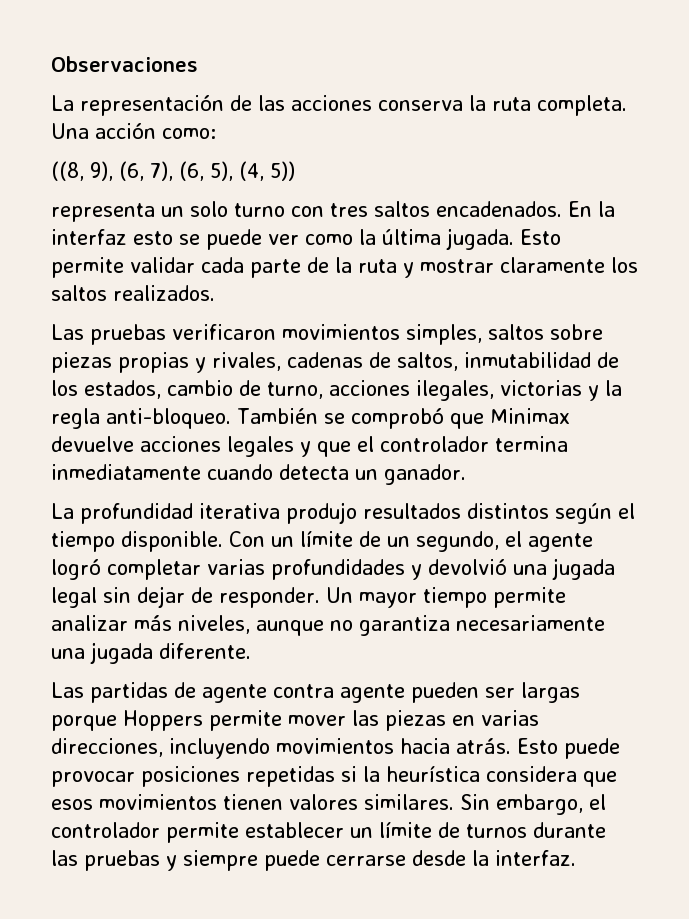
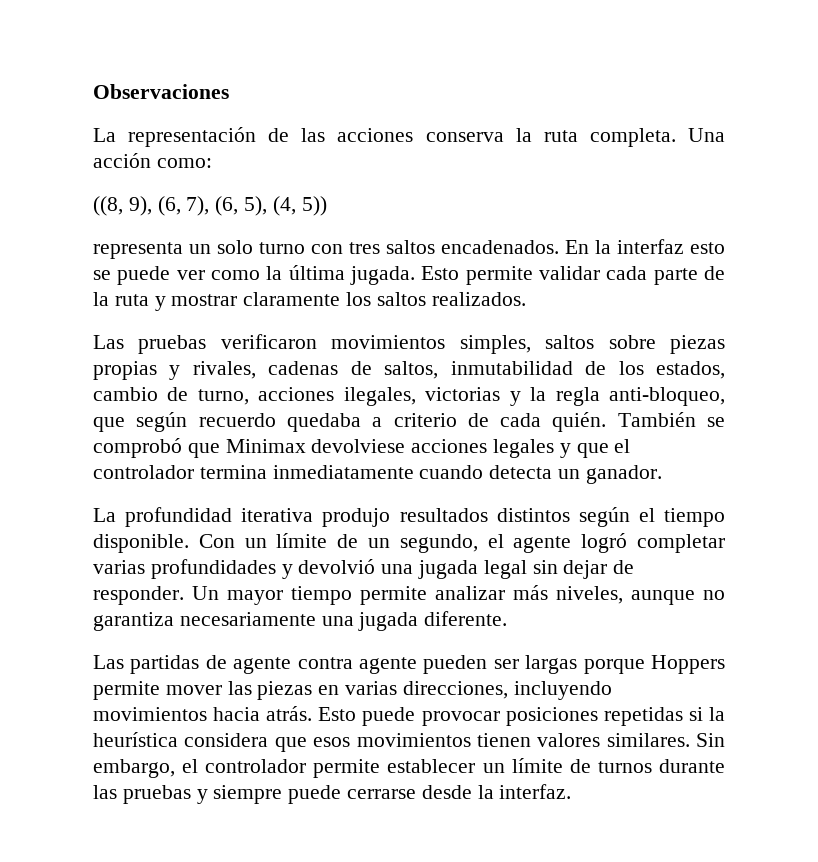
[106,408,231,429] anti-bloqueo. -> [609,387,726,406] [93,412,607,432] anti-bloqueo, que según recuerdo quedaba a criterio de cada quién.
[51,436,134,452] devuelve -> [311,439,406,453] devolviese

